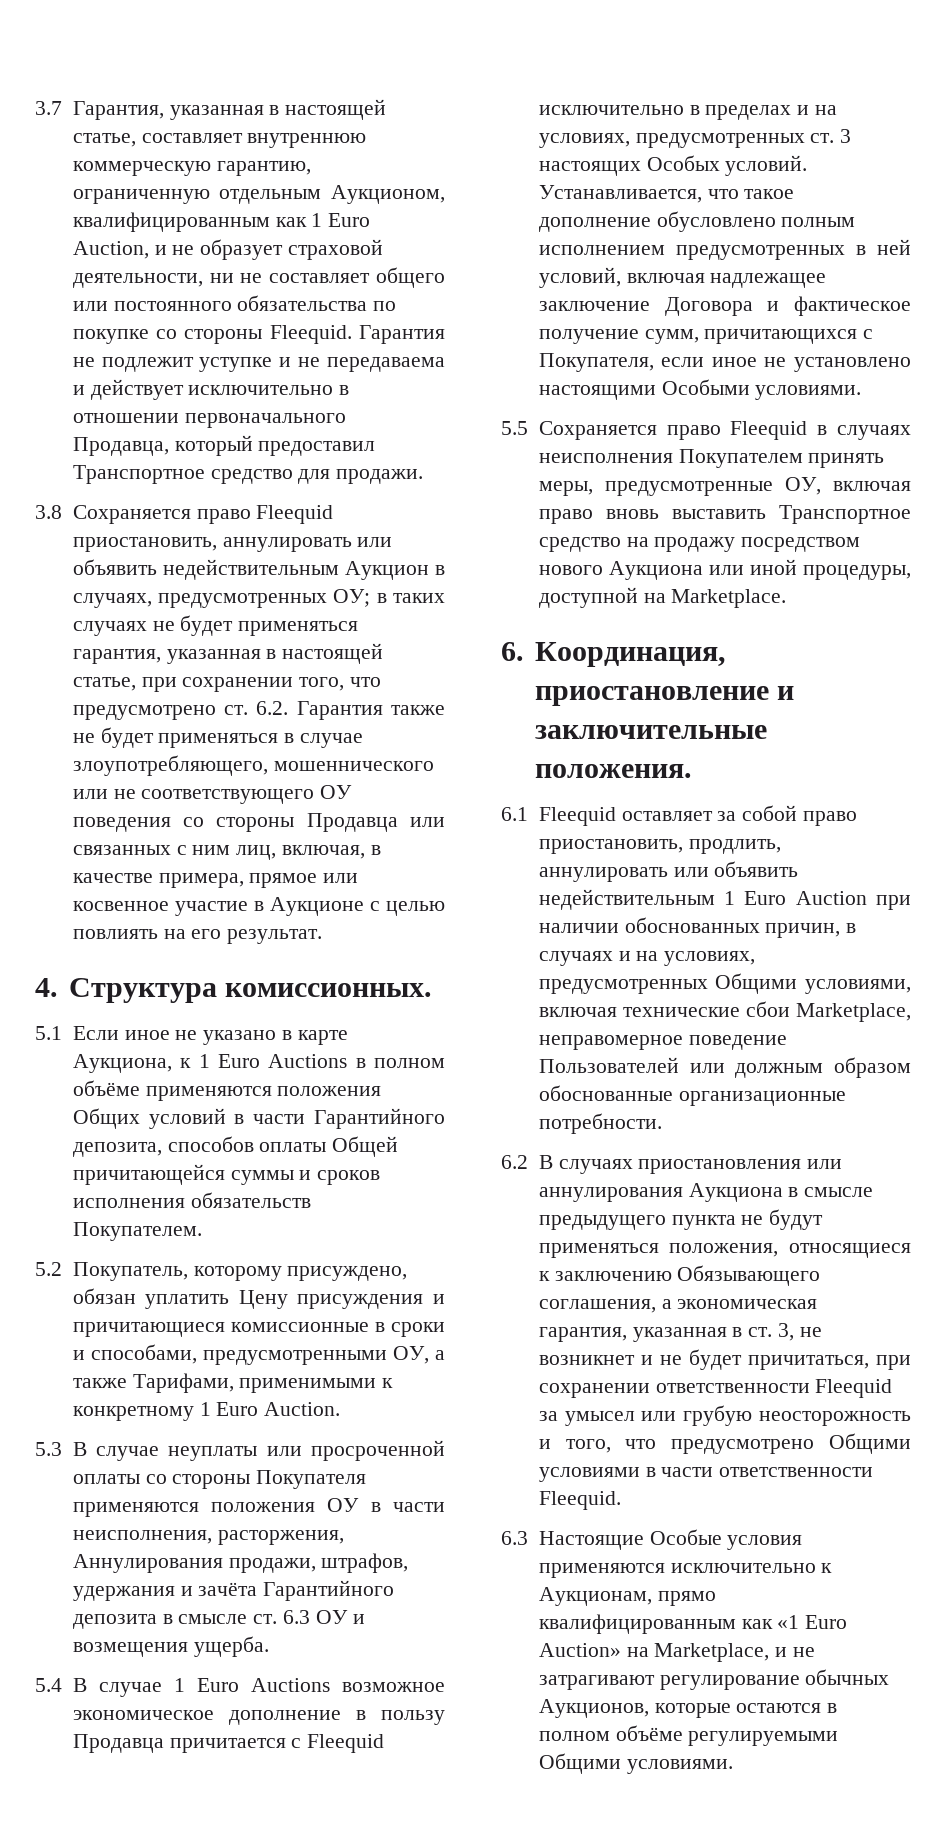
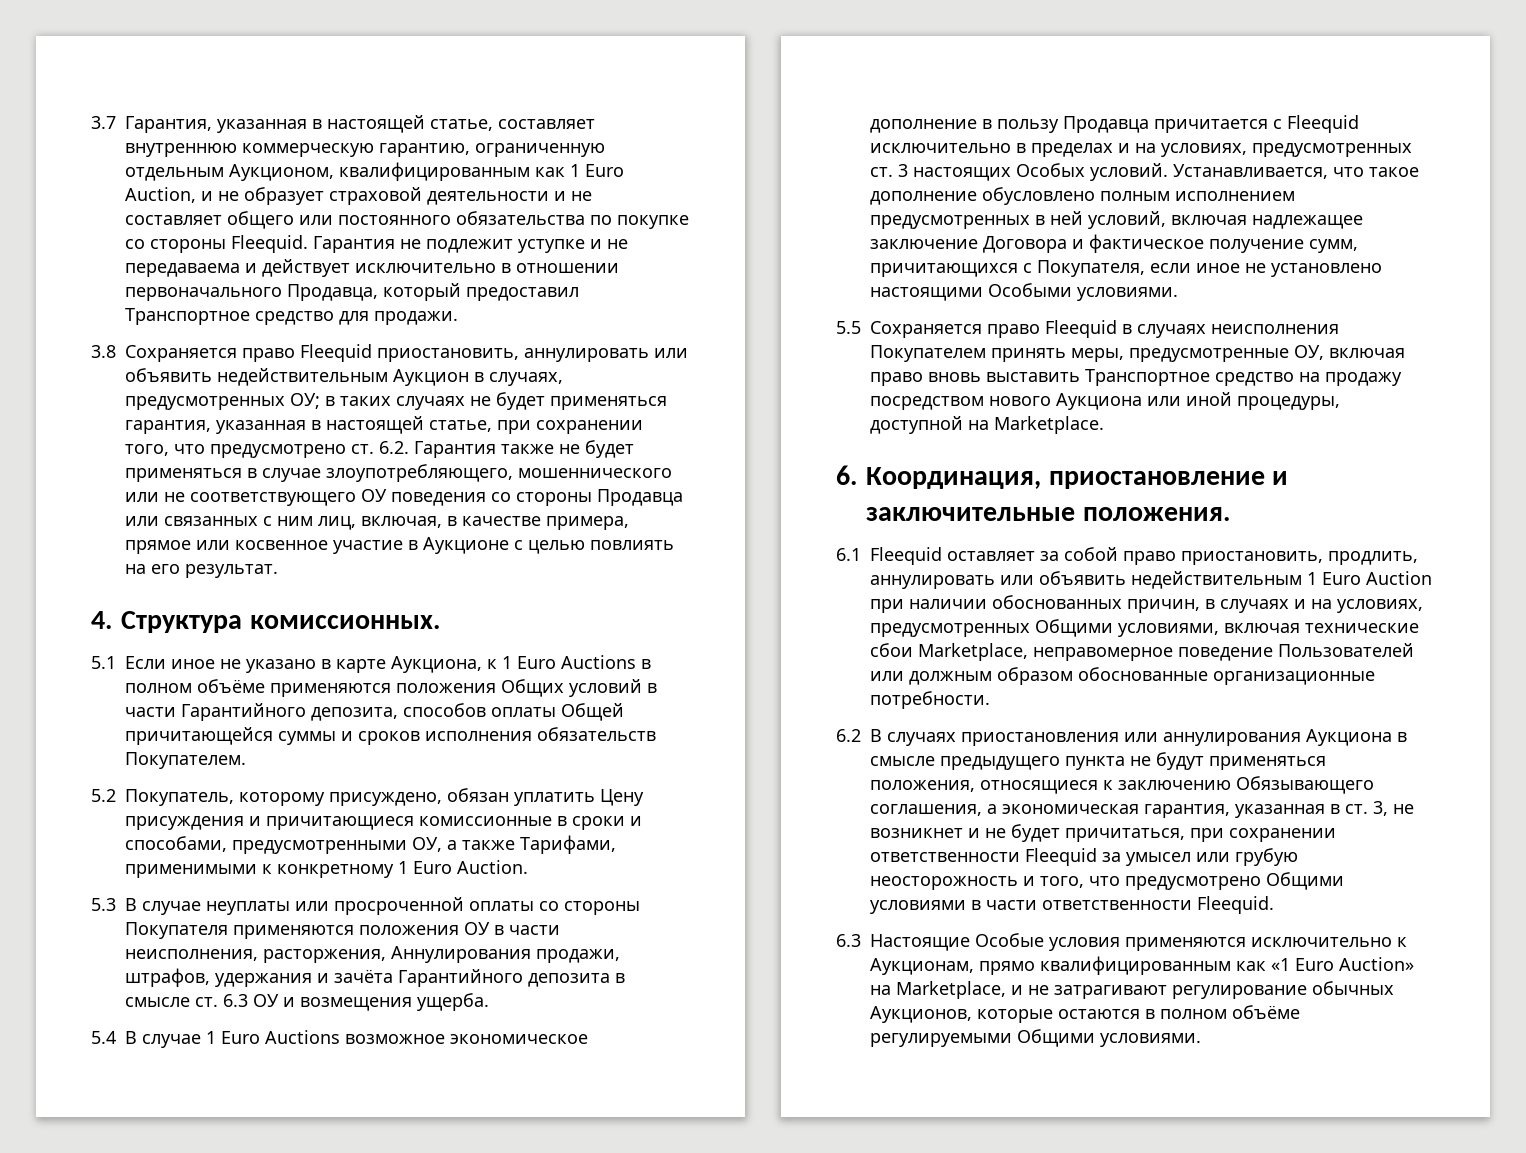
[72,273,234,288] деятельности, ни -> [427,191,566,205] деятельности и

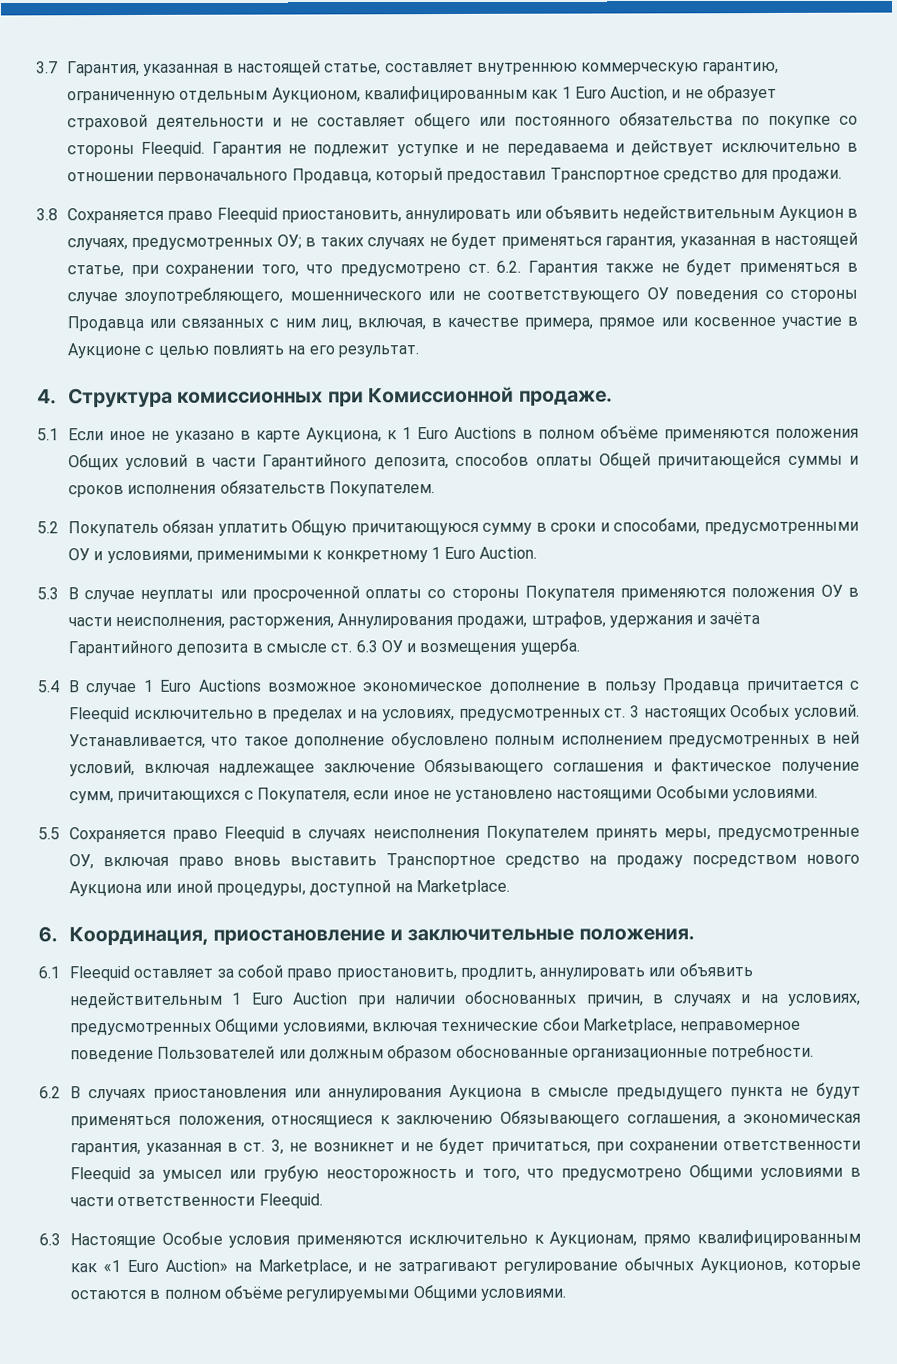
[249,615,440,629] комиссионных. -> [177,386,613,407] комиссионных при Комиссионной продаже.
[125,788,644,806] [125,816,552,830] Покупатель, которому присуждено, обязан уплатить Цену присуждения и причитающиеся комиссионные -> [67,519,533,537] Покупатель обязан уплатить Общую причитающуюся сумму
[412,835,616,854] ОУ, а также Тарифами, -> [67,548,193,564] ОУ и условиями,
[983,236,1067,253] Договора -> [424,758,645,776] Обязывающего соглашения

